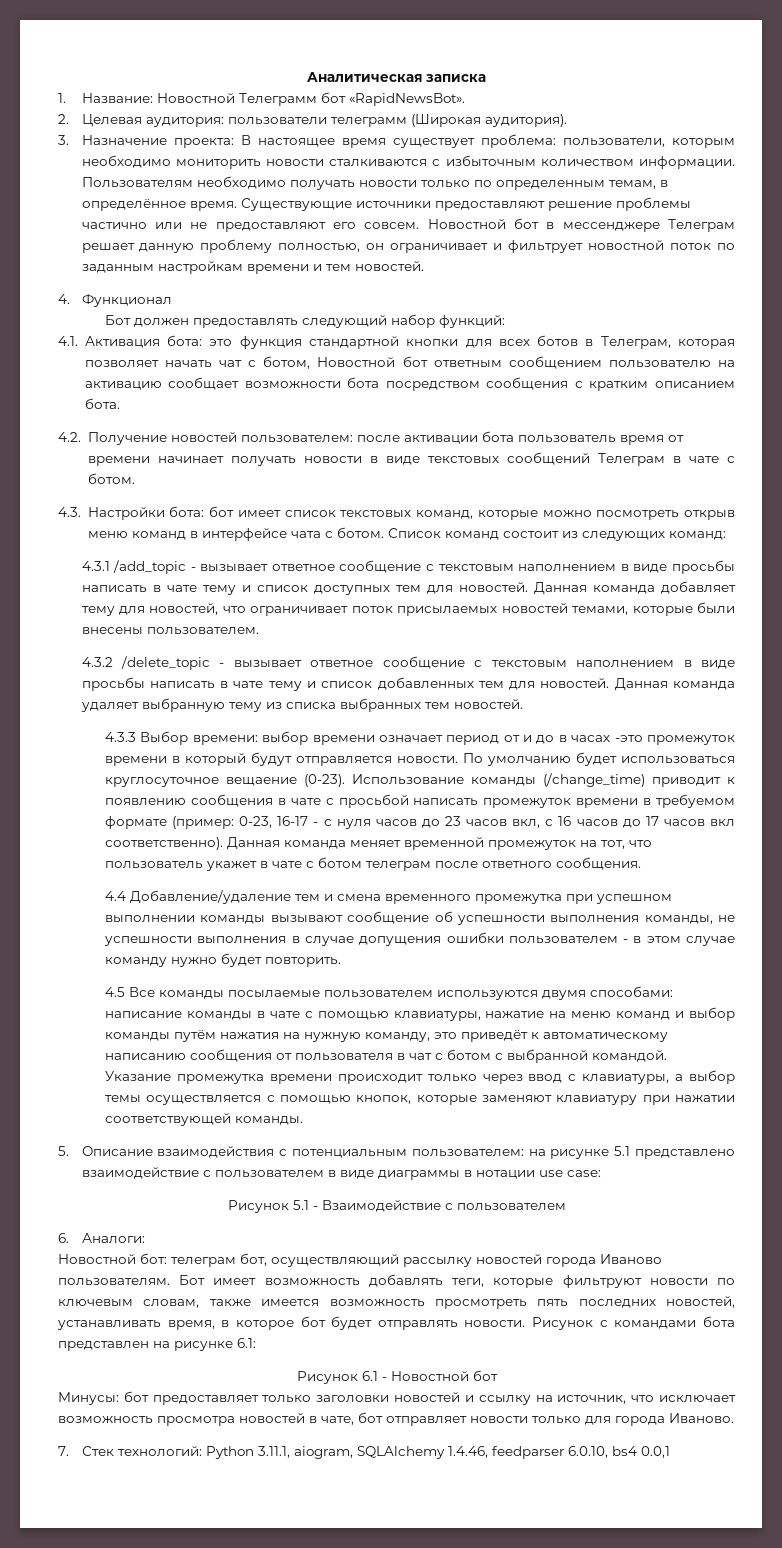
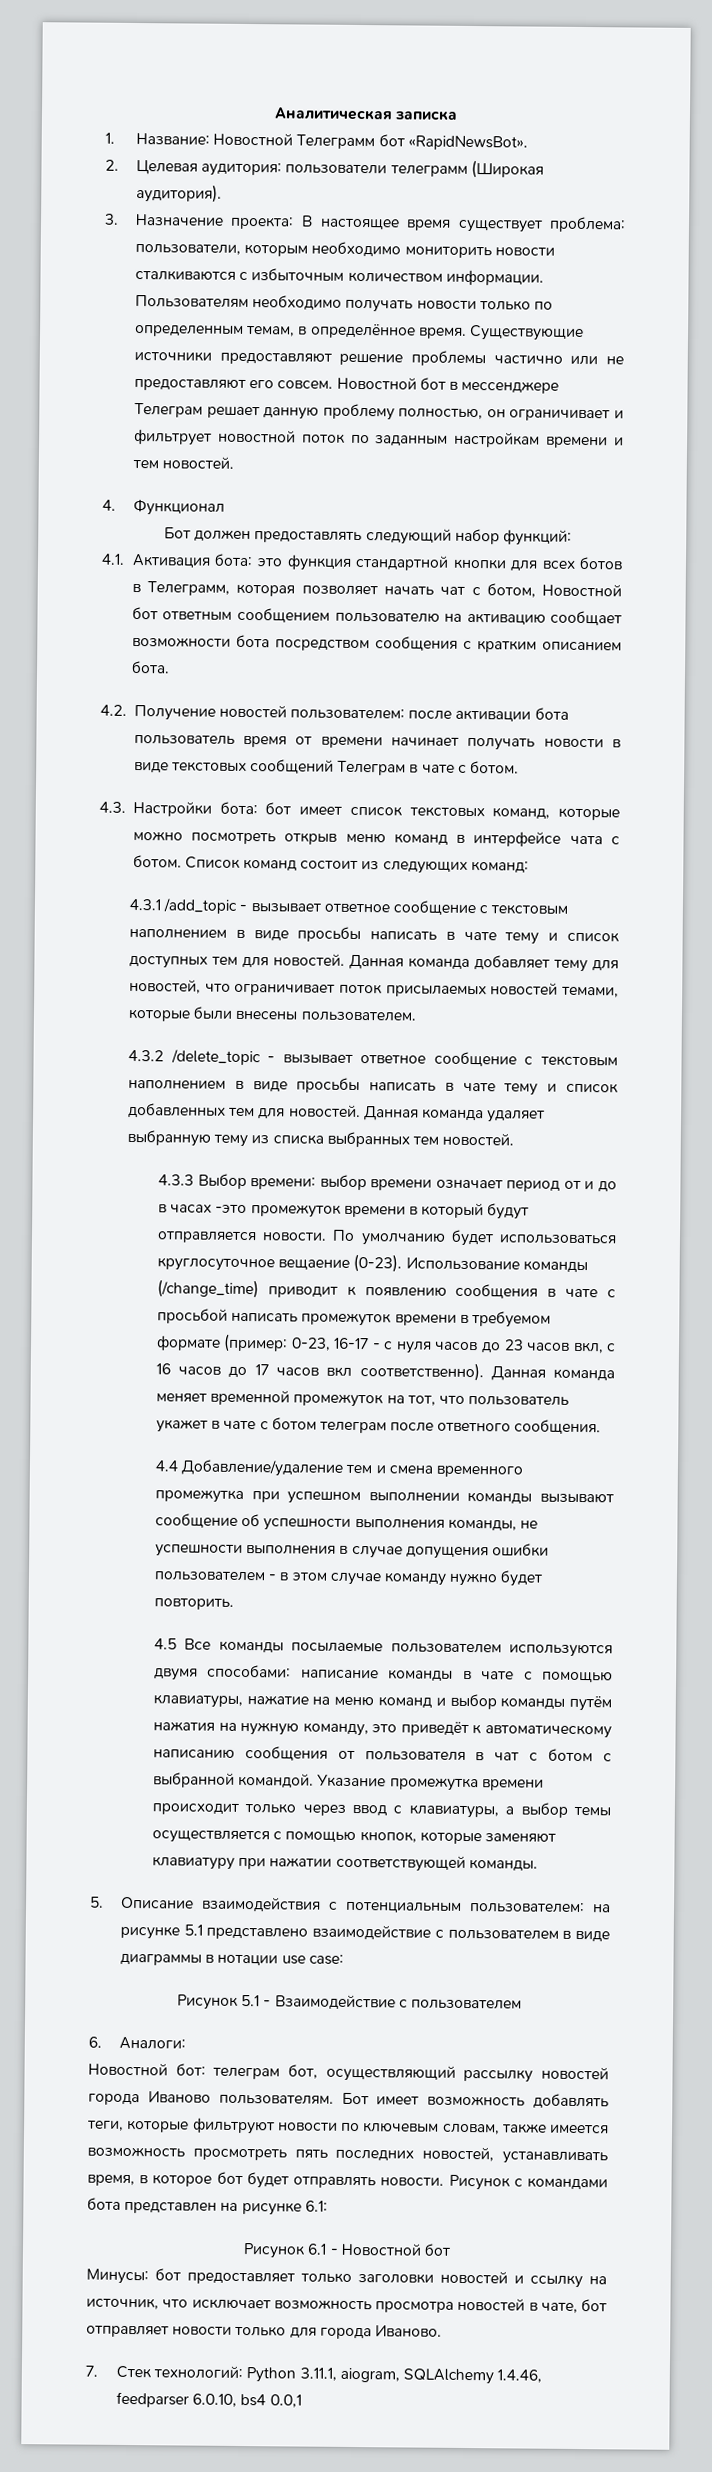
[600,336,671,349] Телеграм, -> [147,581,231,596] Телеграмм,

